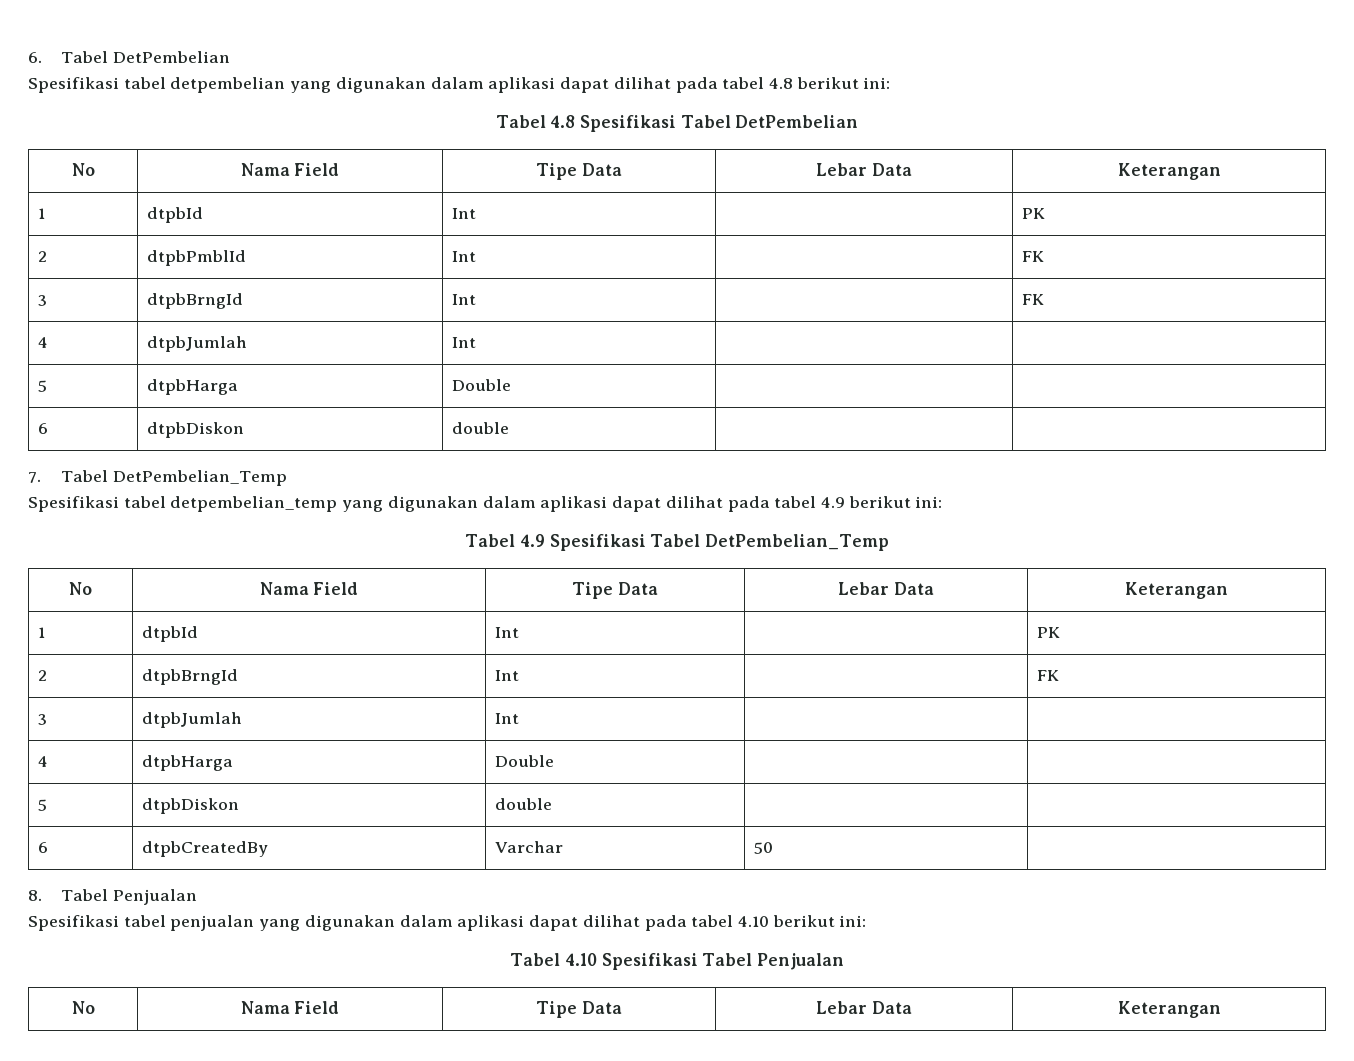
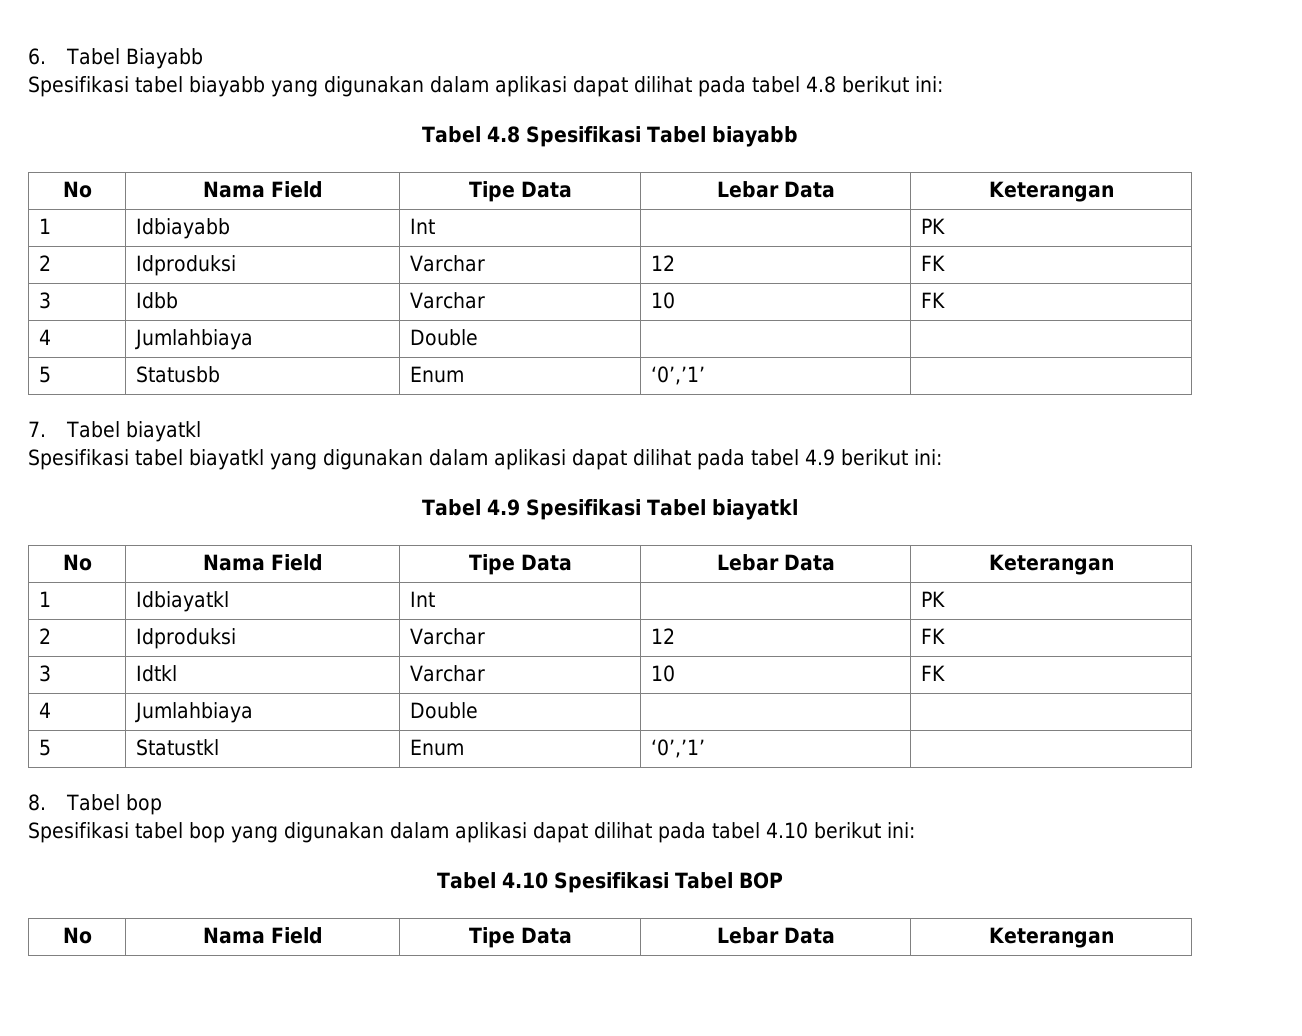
[112,51,230,63] [28,77,286,93] DetPembelian // Spesifikasi tabel detpembelian -> [126,48,204,69] [28,76,265,97] Biayabb // Spesifikasi tabel biayabb
[735,115,859,128] [71,163,95,176] [240,163,340,176] [536,163,622,180] [816,163,912,176] [1117,163,1221,180] [37,208,45,219] [146,207,203,223] [451,208,476,219] [1021,208,1045,219] [37,251,47,262] [146,250,246,266] [451,251,476,262] [1021,251,1044,262] [37,295,47,306] [146,293,243,309] [451,294,476,305] [1021,294,1044,305] [37,337,48,348] [146,336,247,352] [451,337,476,348] [37,380,47,392] [146,379,238,395] [451,379,511,391] [37,423,48,434] [146,422,244,438] [451,422,509,434] DetPembelian // No | Nama Field | Tipe Data | Lebar Data | Keterangan // 1 | dtpbId | Int | | PK // 2 | dtpbPmblId | Int | | FK // 3 | dtpbBrngId | Int | | FK // 4 | dtpbJumlah | Int | | // 5 | dtpbHarga | Double | | // 6 | dtpbDiskon | double | -> [711,126,798,147] [62,181,92,198] [202,181,323,198] [468,181,572,202] [716,181,835,198] [988,181,1114,202] [38,218,51,234] [135,218,230,239] [409,218,435,234] [920,218,945,234] [38,255,51,271] [135,255,236,276] [409,255,485,272] [650,255,675,271] [920,255,945,271] [38,292,51,309] [135,292,178,309] [409,292,485,309] [650,292,675,309] [920,292,945,308] [38,329,51,345] [134,329,253,350] [409,329,478,346] [38,366,51,383] [135,366,220,383] [409,366,464,383] [650,366,705,385] biayabb // No | Nama Field | Tipe Data | Lebar Data | Keterangan // 1 | Idbiayabb | Int | | PK // 2 | Idproduksi | Varchar | 12 | FK // 3 | Idbb | Varchar | 10 | FK // 4 | Jumlahbiaya | Double | | // 5 | Statusbb | Enum | ‘0’,’1’
[112,470,287,486] [28,496,338,512] DetPembelian_Temp // Spesifikasi tabel detpembelian_temp -> [126,421,202,442] [28,449,264,470] biayatkl // Spesifikasi tabel biayatkl
[704,534,889,551] [69,582,92,595] [259,582,359,595] [572,582,658,599] [838,582,934,595] [1125,582,1228,599] [37,627,45,638] [141,626,198,642] [494,627,519,638] [1036,627,1060,638] [37,670,47,681] [141,669,238,685] [494,670,519,681] [1036,670,1059,681] [37,714,47,725] [141,712,242,728] [494,713,519,724] [37,756,48,767] [141,755,233,771] [494,755,554,767] [37,799,47,811] [141,798,239,814] [494,798,552,810] [37,842,48,853] [141,841,268,857] [494,841,563,853] [753,842,773,854] DetPembelian_Temp // No | Nama Field | Tipe Data | Lebar Data | Keterangan // 1 | dtpbId | Int | | PK // 2 | dtpbBrngId | Int | | FK // 3 | dtpbJumlah | Int | | // 4 | dtpbHarga | Double | | // 5 | dtpbDiskon | double | | // 6 | dtpbCreatedBy | Varchar | 50 -> [711,499,798,520] [62,554,92,571] [202,554,323,571] [468,554,572,575] [716,554,835,571] [988,554,1114,575] [38,591,51,607] [135,591,229,612] [409,591,435,607] [920,591,945,607] [38,628,51,644] [135,628,236,649] [409,628,485,645] [650,628,675,644] [920,628,945,644] [38,665,51,682] [135,665,177,682] [409,665,485,682] [650,665,675,682] [920,665,945,681] [38,702,51,718] [134,702,253,723] [409,702,478,719] [38,739,51,756] [135,739,219,756] [409,739,464,756] [650,739,705,758] biayatkl // No | Nama Field | Tipe Data | Lebar Data | Keterangan // 1 | Idbiayatkl | Int | | PK // 2 | Idproduksi | Varchar | 12 | FK // 3 | Idtkl | Varchar | 10 | FK // 4 | Jumlahbiaya | Double | | // 5 | Statustkl | Enum | ‘0’,’1’
[112,889,197,905] [28,915,255,931] Penjualan // Spesifikasi tabel penjualan -> [126,794,163,815] [28,822,225,843] bop // Spesifikasi tabel bop
[756,953,844,970] Penjualan -> [739,872,784,889] BOP

